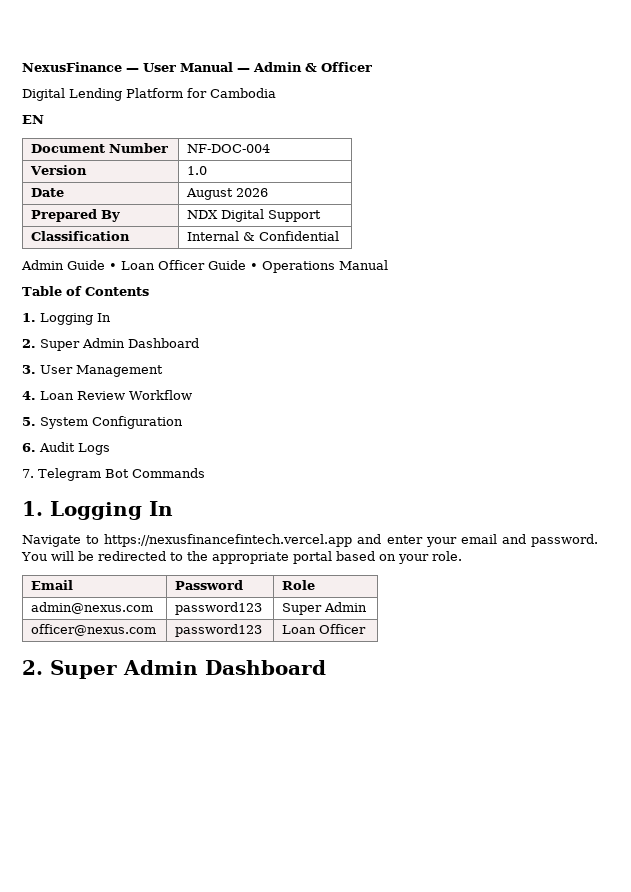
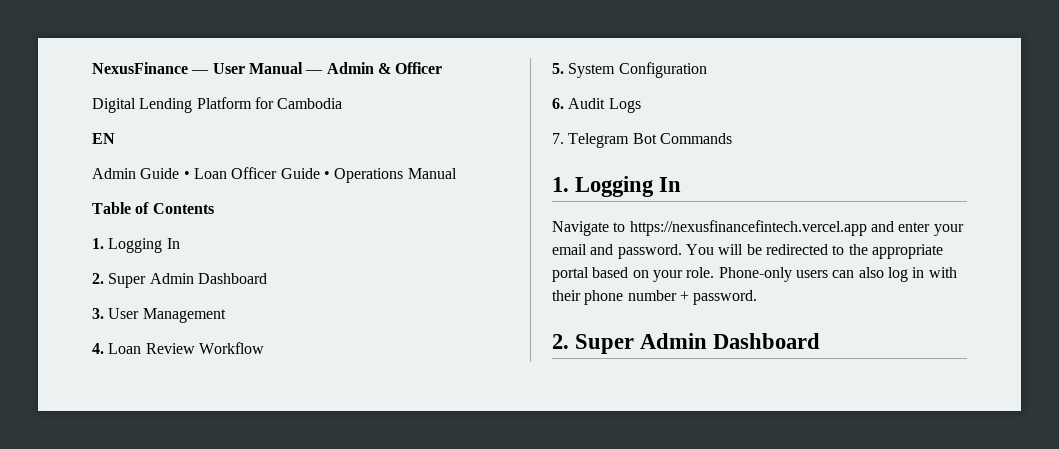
[31,143,169,153] [187,144,271,153] [30,165,88,175] [187,166,208,175] [31,188,65,197] [186,188,269,200] [31,209,121,222] [187,209,322,222] [31,231,131,241] [187,231,340,241] // Document Number | NF-DOC-004 // Version | 1.0 // Date | August 2026 // Prepared By | NDX Digital Support // Classification | Internal & Confidential -> (115, 138) none
[31,580,74,590] [175,580,244,590] [282,580,316,590] [31,602,154,614] [175,602,263,615] [282,602,368,615] [31,624,157,636] [175,624,263,637] [282,624,367,634] // Email | Password | Role // admin@nexus.com | password123 | Super Admin // officer@nexus.com | password123 | Loan Officer -> [718,267,957,282] [552,290,758,305] Phone-only users can also log in with their phone number + password.

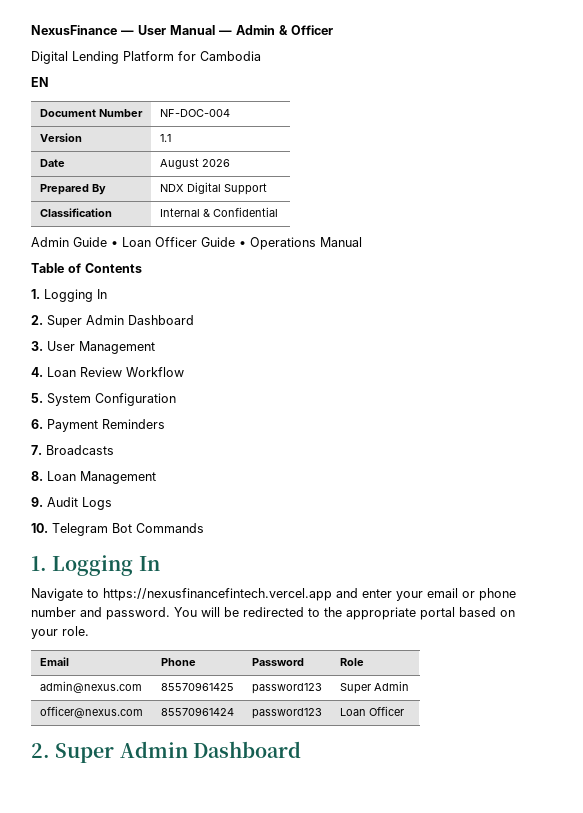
(115, 138) none -> [39,109,143,117] [159,109,230,117] [39,133,82,142] [159,134,171,142] [39,159,65,167] [159,158,230,169] [39,184,106,195] [159,182,267,195] [39,208,112,217] [159,207,278,217] // Document Number | NF-DOC-004 // Version | 1.1 // Date | August 2026 // Prepared By | NDX Digital Support // Classification | Internal & Confidential
(564, 103) none -> [47,419,165,432] [31,445,114,455] [31,471,156,484] [31,497,43,507] Payment Reminders // 7. Broadcasts // 8. Loan Management // 9.
[552,133,564,144] 7. -> [31,523,48,533] 10.
(587, 249) none -> [462,588,516,601] [31,607,76,617] or phone number
[718,267,957,282] [552,290,758,305] Phone-only users can also log in with their phone number + password. -> [39,657,69,666] [160,658,196,666] [251,658,304,666] [339,658,364,666] [39,681,142,693] [160,682,234,691] [251,683,322,694] [339,681,409,694] [39,706,143,718] [160,707,234,716] [251,708,322,719] [339,706,404,716] // Email | Phone | Password | Role // admin@nexus.com | 85570961425 | password123 | Super Admin // officer@nexus.com | 85570961424 | password123 | Loan Officer

